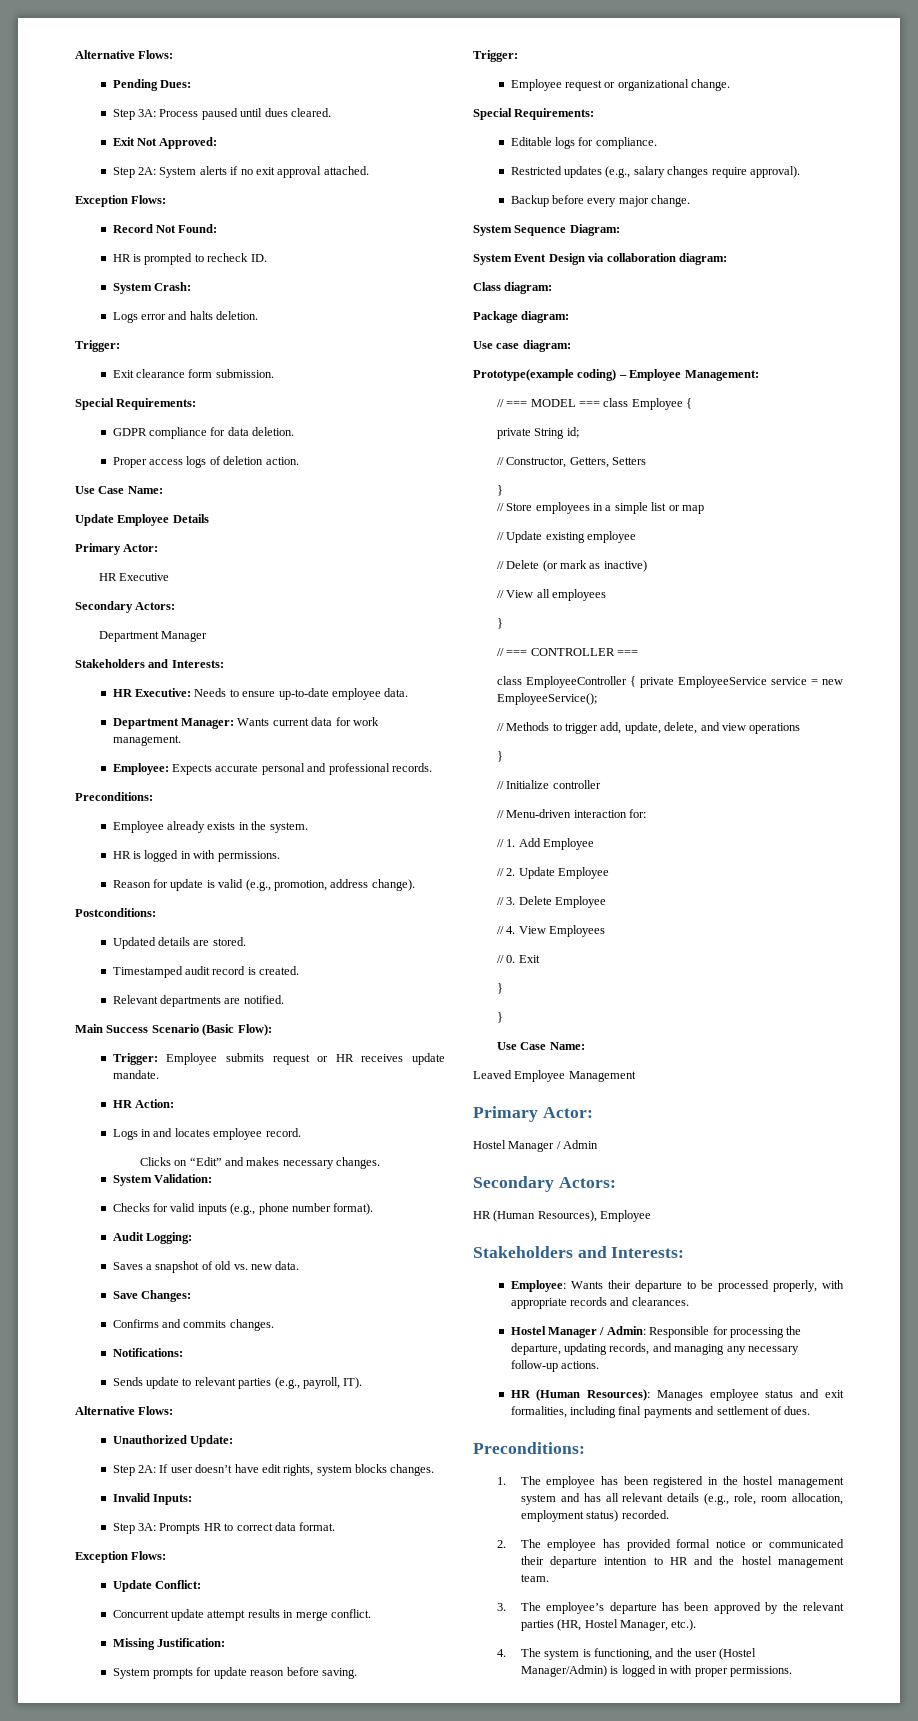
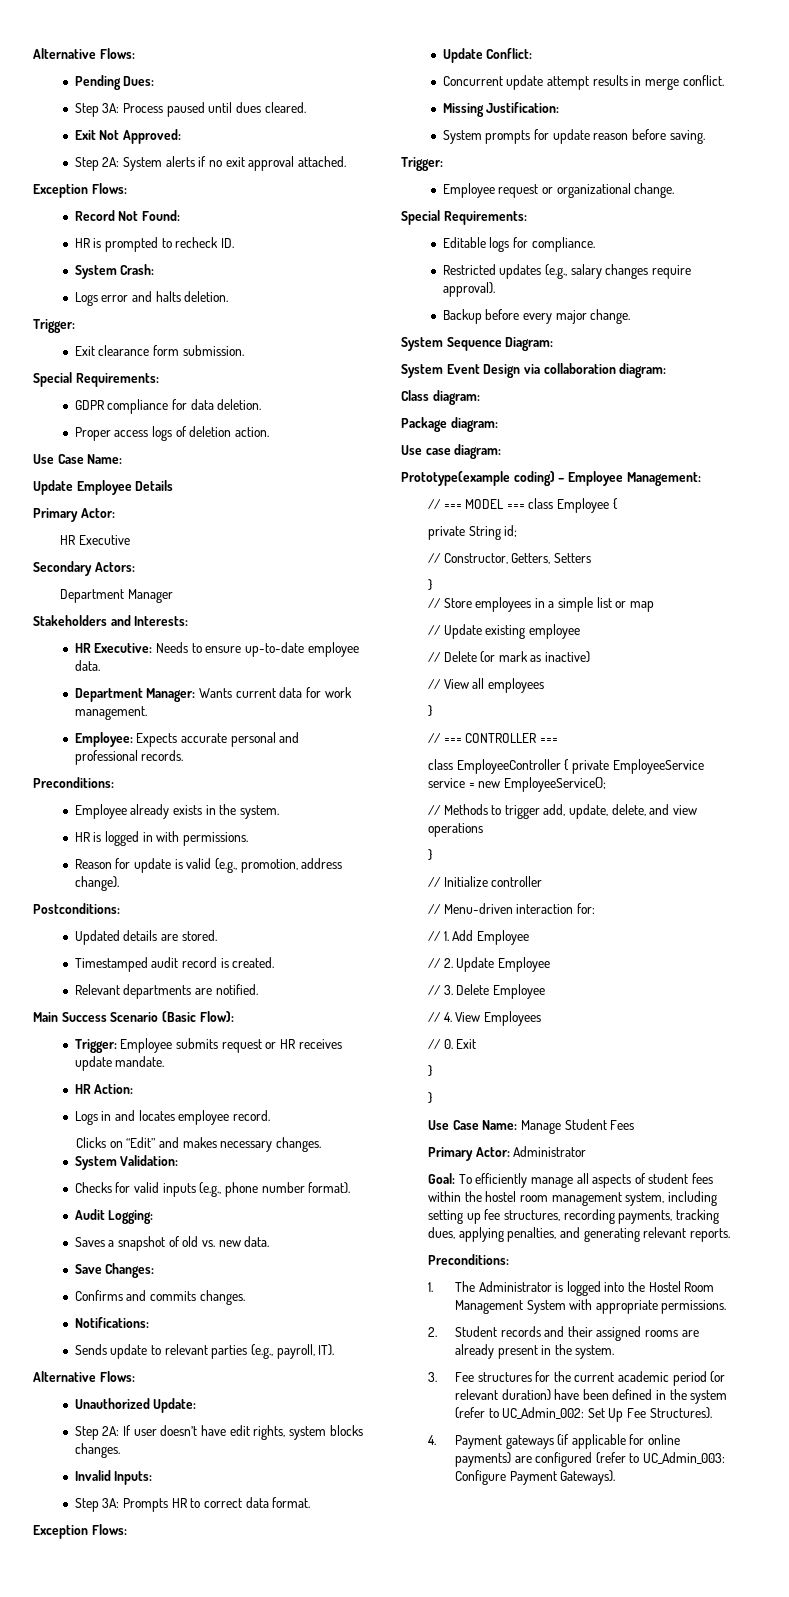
[473,1070,636,1082] [473,1106,593,1122] [473,1140,599,1152] [473,1176,616,1192] [473,1210,652,1222] [473,1246,685,1258] [510,1280,844,1292] [510,1297,689,1309] [510,1326,802,1338] [510,1343,799,1355] [510,1360,600,1372] [510,1389,844,1401] [510,1406,811,1418] [473,1442,585,1454] [496,1476,844,1488] [520,1493,844,1505] [520,1510,669,1522] [496,1539,844,1551] [520,1556,844,1568] [520,1574,549,1582] [496,1602,844,1614] [520,1619,697,1631] [496,1648,757,1660] [520,1665,793,1677] // Leaved Employee Management // Primary Actor: // Hostel Manager / Admin // Secondary Actors: // HR (Human Resources), Employee // Stakeholders and Interests: // Employee: Wants their departure to be processed properly, with appropriate records and clearances. // Hostel Manager / Admin: Responsible for processing the departure, updating records, and managing any necessary follow-up actions. // HR (Human Resources): Manages employee status and exit formalities, including final payments and settlement of dues. // Preconditions: // 1. The employee has been registered in the hostel management system and has all relevant details (e.g., role, room allocation, employment status) recorded. // 2. The employee has provided formal notice or communicated their departure intention to HR and the hostel management team. // 3. The employee’s departure has been approved by the relevant parties (HR, Hostel Manager, etc.). // 4. The system is functioning, and the user (Hostel Manager/Admin) is logged in with proper permissions. -> [520,1119,635,1134] [427,1146,587,1161] [427,1173,714,1188] [427,1191,717,1206] [427,1209,719,1224] [427,1227,730,1242] [427,1254,509,1265] [427,1281,715,1296] [454,1299,727,1314] [427,1326,699,1341] [454,1344,615,1359] [427,1371,726,1386] [454,1389,728,1404] [454,1407,712,1422] [427,1434,681,1449] [454,1452,726,1467] [454,1470,616,1485] Manage Student Fees // Primary Actor: Administrator // Goal: To efficiently manage all aspects of student fees within the hostel room management system, including setting up fee structures, recording payments, tracking dues, applying penalties, and generating relevant reports. // Preconditions: // 1. The Administrator is logged into the Hostel Room Management System with appropriate permissions. // 2. Student records and their assigned rooms are already present in the system. // 3. Fee structures for the current academic period (or relevant duration) have been defined in the system (refer to UC_Admin_002: Set Up Fee Structures). // 4. Payment gateways (if applicable for online payments) are configured (refer to UC_Admin_003: Configure Payment Gateways).

